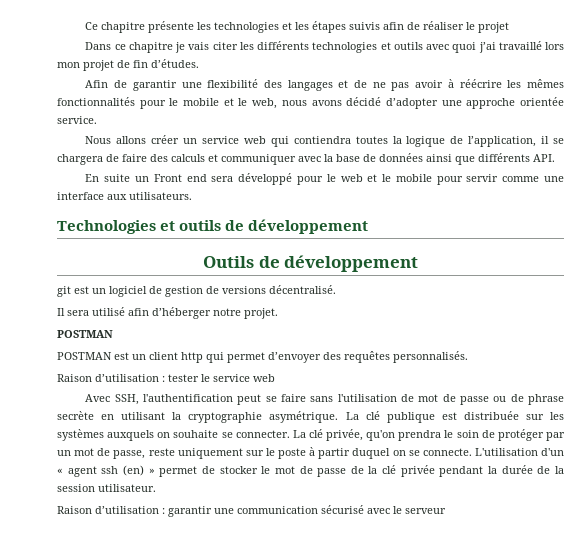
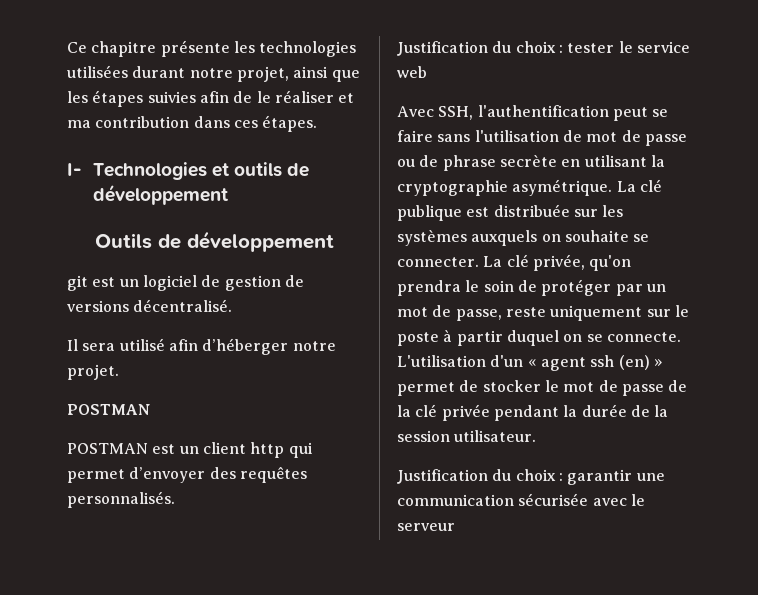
[282,22,293,30] et -> [67,65,360,82] utilisées durant notre projet, ainsi que
[349,22,381,30] suivis -> [147,91,196,103] suivies
[423,21,510,33] [85,41,564,53] [57,59,199,71] [85,79,564,91] [57,97,564,109] [57,116,97,124] [85,135,565,147] [57,153,555,165] [85,173,564,185] [57,192,192,200] réaliser le projet // Dans ce chapitre je vais citer les différents technologies et outils avec quoi j’ai travaillé lors mon projet de fin d’études. // Afin de garantir une flexibilité des langages et de ne pas avoir à réécrire les mêmes fonctionnalités pour le mobile et le web, nous avons décidé d’adopter une approche orientée service. // Nous allons créer un service web qui contiendra toutes la logique de l’application, il se chargera de faire des calculs et communiquer avec la base de données ainsi que différents API. // En suite un Front end sera développé pour le web et le mobile pour servir comme une interface aux utilisateurs. // -> [256,90,355,103] [67,115,318,132] [67,163,82,176] le réaliser et ma contribution dans ces étapes. // I-
[57,374,159,382] Raison d’utilisation -> [397,41,556,56] Justification du choix
[57,506,159,514] Raison d’utilisation -> [397,469,556,484] Justification du choix
[321,505,364,514] sécurisé -> [518,493,589,506] sécurisée

